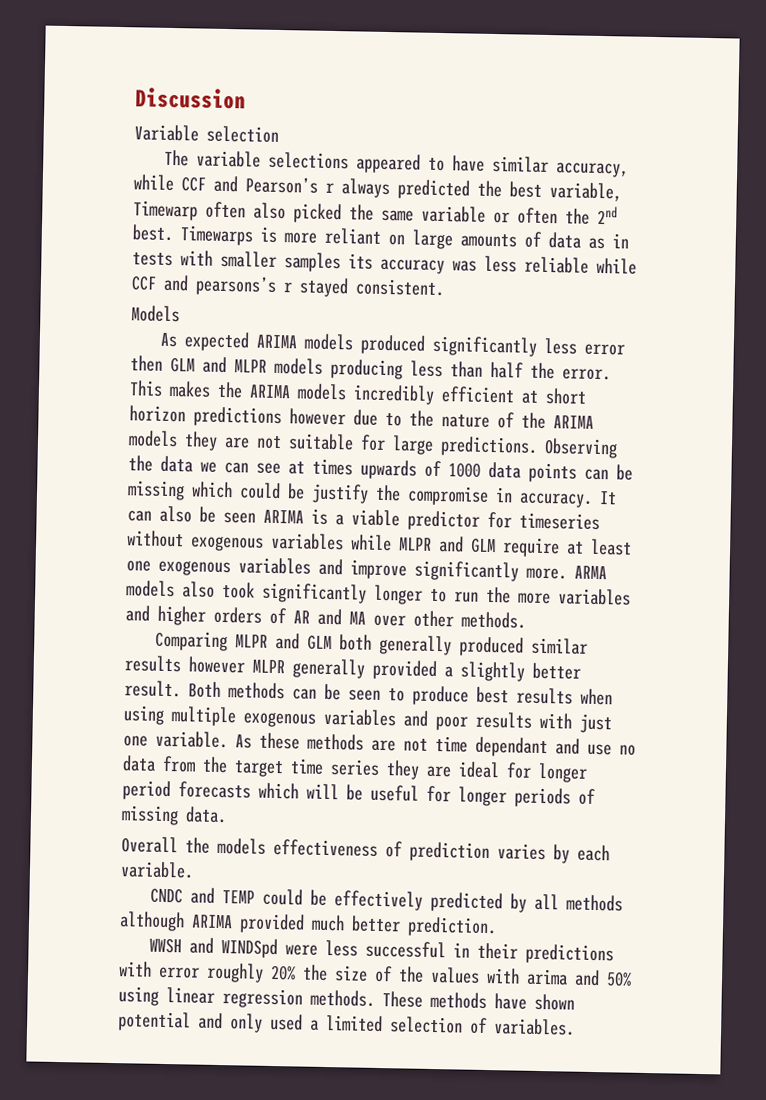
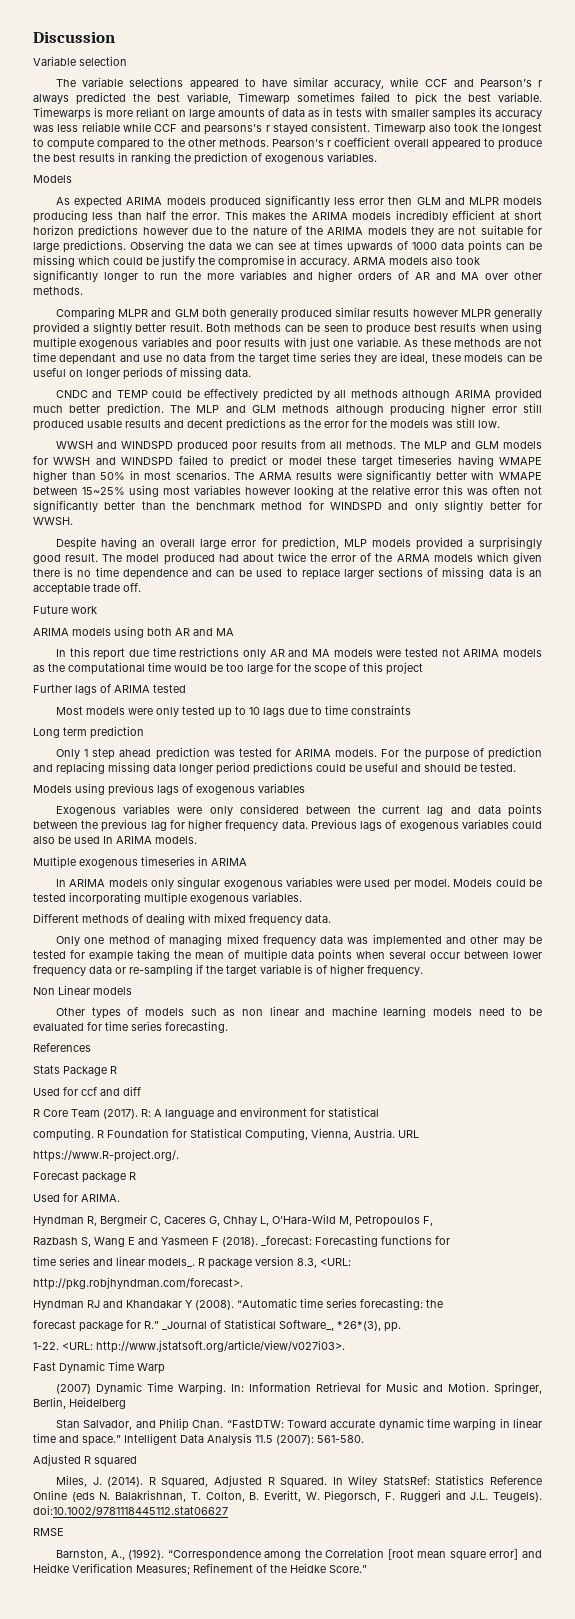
[205,201,618,225] [132,224,174,242] often also picked the same variable or often the 2nd best. -> [296,92,543,105] sometimes failed to pick the best variable.
(445, 287) none -> [373,122,542,135] [33,137,542,150] [33,152,377,165] Timewarp also took the longest to compute compared to the other methods. Pearson’s r coefficient overall appeared to produce the best results in ranking the prediction of exogenous variables.
[599,491,617,505] [127,505,600,531] [127,530,632,558] [126,557,567,582] It can also be seen ARIMA is a viable predictor for timeseries without exogenous variables while MLPR and GLM require at least one exogenous variables and improve significantly more. -> (350, 262) none
[458,761,588,783] [122,780,451,803] ideal for longer period forecasts which will be useful for -> [400,352,543,364] [33,368,83,377] ideal, these models can be useful on
[121,836,610,864] [120,861,194,879] // Overall the models effectiveness of prediction varies by each variable. -> (251, 372) none
[149,937,615,965] [118,961,632,987] [118,986,575,1011] [117,1011,575,1036] // WWSH and WINDSpd were less successful in their predictions with error roughly 20% the size of the values with arima and 50% using linear regression methods. These methods have shown potential and only used a limited selection of variables. -> [170,403,542,416] [33,418,500,431] [56,440,542,452] [33,455,542,468] [33,470,542,482] [33,485,543,497] [33,500,543,512] [33,517,73,525] [56,537,543,550] [33,552,542,565] [33,567,543,580] [33,583,141,595] [33,605,97,614] [33,626,234,638] [56,647,543,660] [33,662,423,675] [33,684,186,695] [56,705,412,718] [33,726,144,739] [56,747,542,760] [33,762,516,775] [33,783,305,796] [56,804,543,817] [33,819,542,832] [33,836,197,844] [33,856,247,869] [56,877,542,890] [33,892,302,905] [33,913,331,926] [56,934,542,947] [33,949,542,962] [33,964,423,977] [33,985,132,995] [56,1006,542,1019] [33,1021,228,1033] [33,1043,91,1052] [33,1065,117,1076] [33,1086,141,1096] [33,1107,379,1119] [33,1128,419,1141] [33,1149,179,1162] [33,1171,136,1183] [33,1193,120,1202] [33,1214,433,1227] [33,1235,450,1247] [33,1256,351,1269] [33,1277,243,1290] [33,1298,443,1310] [33,1319,401,1332] [33,1340,345,1353] [33,1361,165,1374] [56,1382,543,1395] [33,1397,126,1409] [56,1418,543,1431] [33,1433,364,1446] [33,1454,137,1467] [56,1475,543,1488] [33,1490,542,1502] [33,1505,228,1516] [33,1528,64,1536] [56,1548,542,1561] [33,1563,367,1575] The MLP and GLM methods although producing higher error still produced usable results and decent predictions as the error for the models was still low. // WWSH and WINDSPD produced poor results from all methods. The MLP and GLM models for WWSH and WINDSPD failed to predict or model these target timeseries having WMAPE higher than 50% in most scenarios. The ARMA results were significantly better with WMAPE between 15~25% using most variables however looking at the relative error this was often not significantly better than the benchmark method for WINDSPD and only slightly better for WWSH. // Despite having an overall large error for prediction, MLP models provided a surprisingly good result. The model produced had about twice the error of the ARMA models which given there is no time dependence and can be used to replace larger sections of missing data is an acceptable trade off. // Future work // ARIMA models using both AR and MA // In this report due time restrictions only AR and MA models were tested not ARIMA models as the computational time would be too large for the scope of this project // Further lags of ARIMA tested // Most models were only tested up to 10 lags due to time constraints // Long term prediction // Only 1 step ahead prediction was tested for ARIMA models. For the purpose of prediction and replacing missing data longer period predictions could be useful and should be tested. // Models using previous lags of exogenous variables // Exogenous variables were only considered between the current lag and data points between the previous lag for higher frequency data. Previous lags of exogenous variables could also be used In ARIMA models. // Multiple exogenous timeseries in ARIMA // In ARIMA models only singular exogenous variables were used per model. Models could be tested incorporating multiple exogenous variables. // Different methods of dealing with mixed frequency data. // Only one method of managing mixed frequency data was implemented and other may be tested for example taking the mean of multiple data points when several occur between lower frequency data or re-sampling if the target variable is of higher frequency. // Non Linear models // Other types of models such as non linear and machine learning models need to be evaluated for time series forecasting. // References // Stats Package R // Used for ccf and diff // R Core Team (2017). R: A language and environment for statistical // computing. R Foundation for Statistical Computing, Vienna, Austria. URL // https://www.R-project.org/. // Forecast package R // Used for ARIMA. // Hyndman R, Bergmeir C, Caceres G, Chhay L, O'Hara-Wild M, Petropoulos F, // Razbash S, Wang E and Yasmeen F (2018). _forecast: Forecasting functions for // time series and linear models_. R package version 8.3, <URL: // http://pkg.robjhyndman.com/forecast>. // Hyndman RJ and Khandakar Y (2008). “Automatic time series forecasting: the // forecast package for R.” _Journal of Statistical Software_, *26*(3), pp. // 1-22. <URL: http://www.jstatsoft.org/article/view/v027i03>. // Fast Dynamic Time Warp // (2007) Dynamic Time Warping. In: Information Retrieval for Music and Motion. Springer, Berlin, Heidelberg // Stan Salvador, and Philip Chan. “FastDTW: Toward accurate dynamic time warping in linear time and space.” Intelligent Data Analysis 11.5 (2007): 561-580. // Adjusted R squared // Miles, J. (2014). R Squared, Adjusted R Squared. In Wiley StatsRef: Statistics Reference Online (eds N. Balakrishnan, T. Colton, B. Everitt, W. Piegorsch, F. Ruggeri and J.L. Teugels). doi:10.1002/9781118445112.stat06627 // RMSE // Barnston, A., (1992). “Correspondence among the Correlation [root mean square error] and Heidke Verification Measures; Refinement of the Heidke Score.”

